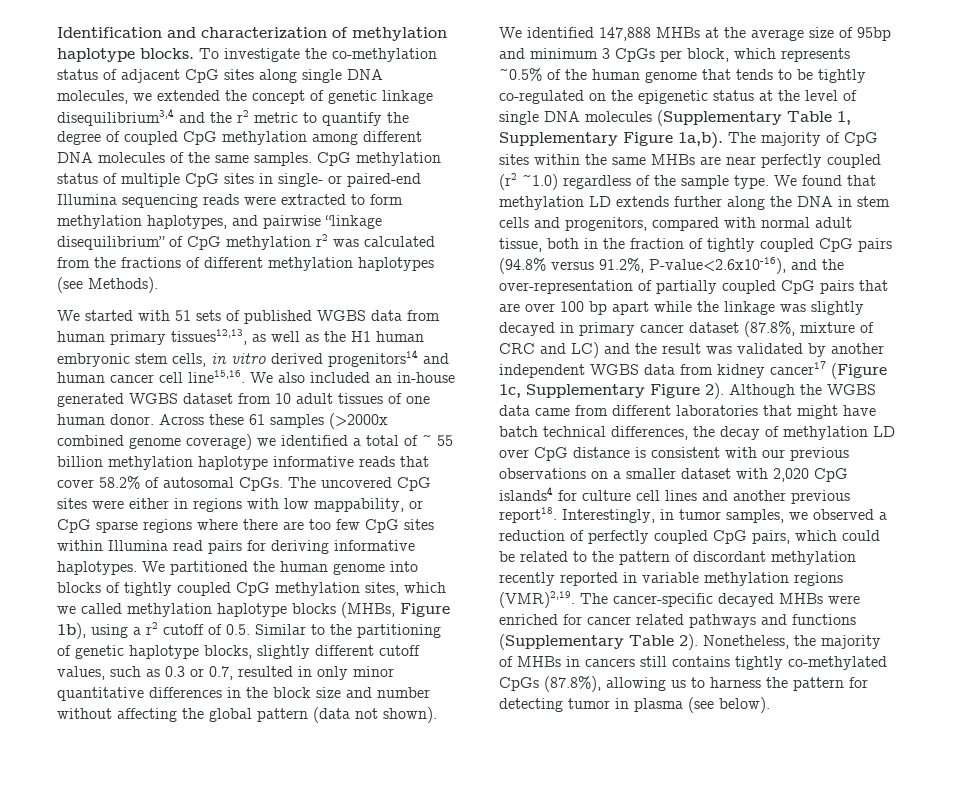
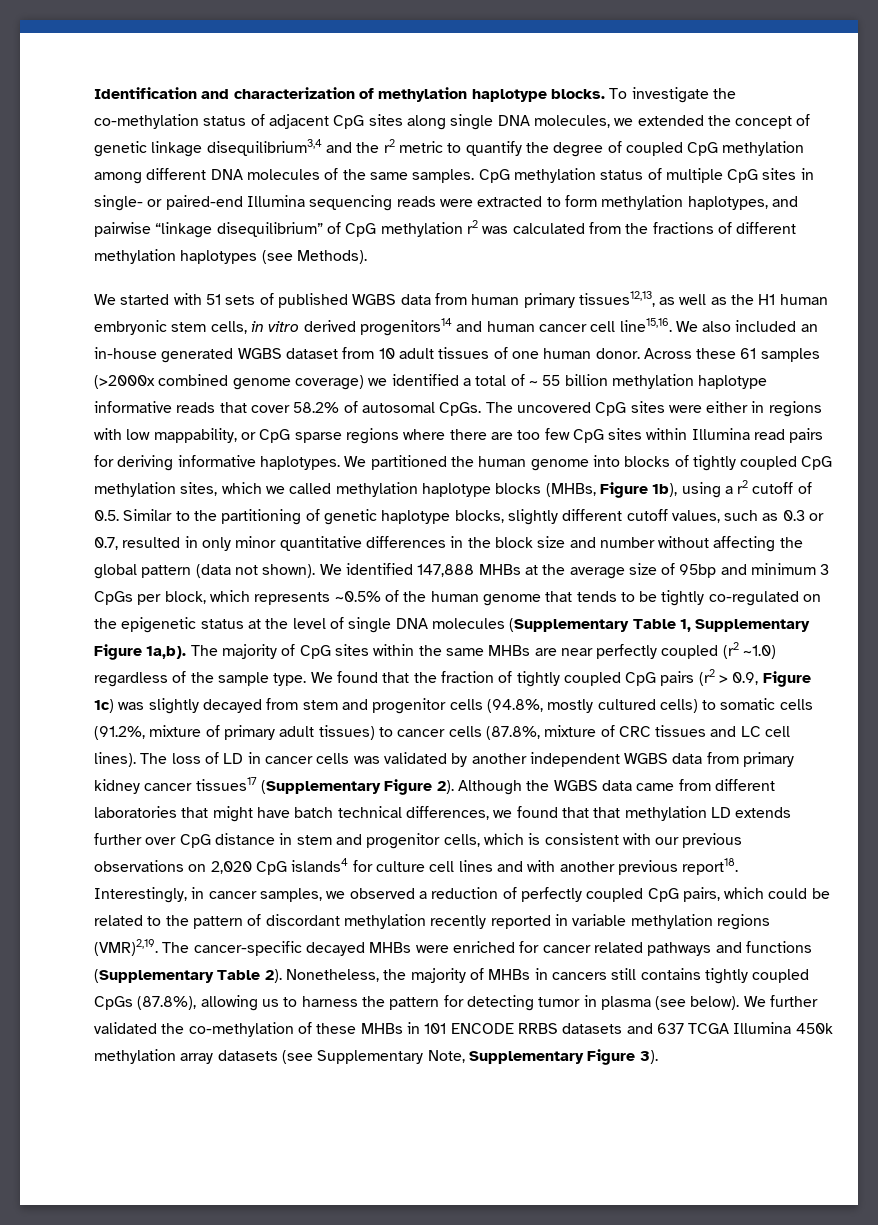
[499,196,890,210] [499,217,852,231] [499,238,598,252] methylation LD extends further along the DNA in stem cells and progenitors, compared with normal adult tissue, both in -> (410, 677) none
[499,257,844,274] [499,280,888,294] [499,301,864,315] [499,321,874,337] [499,342,701,358] (94.8% versus 91.2%, P-value<2.6x10-16), and the over-representation of partially coupled CpG pairs that are over 100 bp apart while the linkage was slightly decayed in primary cancer dataset (87.8%, mixture of CRC and LC) and the result -> [698,669,811,687] [94,698,813,714] [94,725,791,740] [94,752,350,767] (r2 > 0.9, Figure 1c) was slightly decayed from stem and progenitor cells (94.8%, mostly cultured cells) to somatic cells (91.2%, mixture of primary adult tissues) to cancer cells (87.8%, mixture of CRC tissues and LC cell lines). The loss of LD in cancer cells
[717,361,887,379] [499,384,645,398] kidney cancer17 (Figure 1c, Supplementary -> [743,752,795,767] [94,777,381,794] primary kidney cancer tissues17 (Supplementary
[693,426,895,440] [499,447,630,461] the decay of methylation LD over CpG distance -> [493,806,792,821] [94,833,524,849] we found that that methylation LD extends further over CpG distance in stem and progenitor cells, which
[613,468,768,479] a smaller dataset with -> (207, 868) none
(728, 495) none -> [527,860,556,872] with
[679,509,721,520] tumor -> [208,891,257,899] cancer
[788,656,887,670] co-methylated -> [752,969,810,983] coupled
(770, 705) none -> [743,995,819,1007] [94,1022,833,1037] [94,1049,658,1065] We further validated the co-methylation of these MHBs in 101 ENCODE RRBS datasets and 637 TCGA Illumina 450k methylation array datasets (see Supplementary Note, Supplementary Figure 3).

